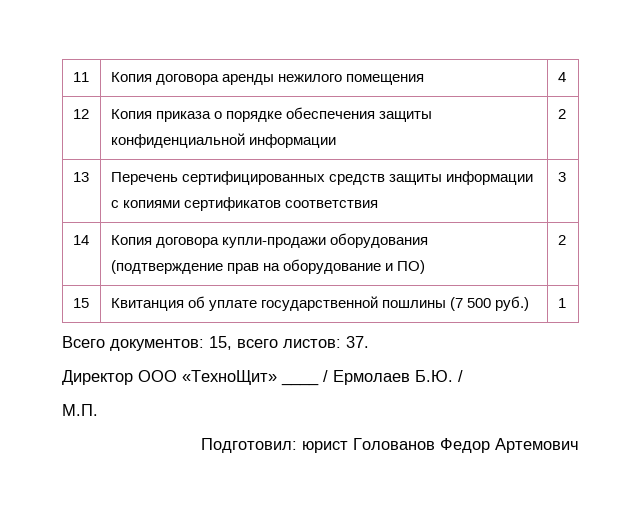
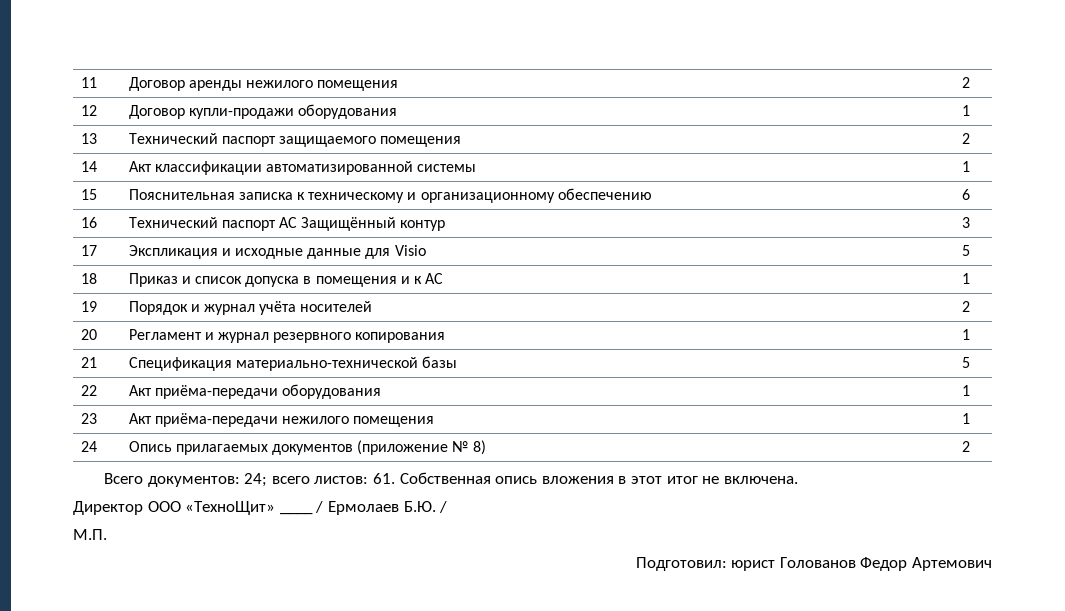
[110,72,219,85] Копия договора -> [128,77,185,91] Договор
[557,72,566,82] 4 -> [961,77,970,88] 2
[110,107,433,122] [110,133,336,148] [557,109,566,119] [72,172,89,182] [110,171,534,185] [110,197,378,211] [557,172,566,182] [72,235,89,245] [110,233,428,248] [110,259,426,274] [557,235,566,245] [72,298,89,308] [110,296,530,311] [557,298,566,308] Копия приказа о порядке обеспечения защиты конфиденциальной информации | 2 // 13 | Перечень сертифицированных средств защиты информации с копиями сертификатов соответствия | 3 // 14 | Копия договора купли-продажи оборудования (подтверждение прав на оборудование и ПО) | 2 // 15 | Квитанция об уплате государственной пошлины (7 500 руб.) | 1 -> [128,104,397,119] [961,105,970,116] [80,133,97,144] [128,133,462,147] [961,133,970,144] [80,161,97,172] [128,161,477,175] [961,161,970,172] [80,189,97,200] [128,188,652,203] [961,189,970,200] [80,217,97,228] [128,217,446,231] [961,217,970,228] [80,245,97,256] [128,245,426,259] [961,245,970,256] [80,273,97,284] [128,273,444,287] [961,273,970,284] [80,301,97,312] [128,301,373,315] [961,301,970,312] [80,329,97,340] [128,329,446,343] [961,329,970,340] [80,357,97,368] [128,356,457,371] [961,357,970,368] [80,385,97,396] [128,384,381,399] [961,385,970,396] [80,413,97,424] [128,413,435,427] [961,413,970,424] [80,441,97,452] [128,440,486,455] [961,441,970,452] Договор купли-продажи оборудования | 1 // 13 | Технический паспорт защищаемого помещения | 2 // 14 | Акт классификации автоматизированной системы | 1 // 15 | Пояснительная записка к техническому и организационному обеспечению | 6 // 16 | Технический паспорт АС Защищённый контур | 3 // 17 | Экспликация и исходные данные для Visio | 5 // 18 | Приказ и список допуска в помещения и к АС | 1 // 19 | Порядок и журнал учёта носителей | 2 // 20 | Регламент и журнал резервного копирования | 1 // 21 | Спецификация материально-технической базы | 5 // 22 | Акт приёма-передачи оборудования | 1 // 23 | Акт приёма-передачи нежилого помещения | 1 // 24 | Опись прилагаемых документов (приложение № 8) | 2
[209,336,232,350] 15, -> [244,473,268,487] 24;
[346,336,369,348] 37. -> [373,472,798,484] 61. Собственная опись вложения в этот итог не включена.

